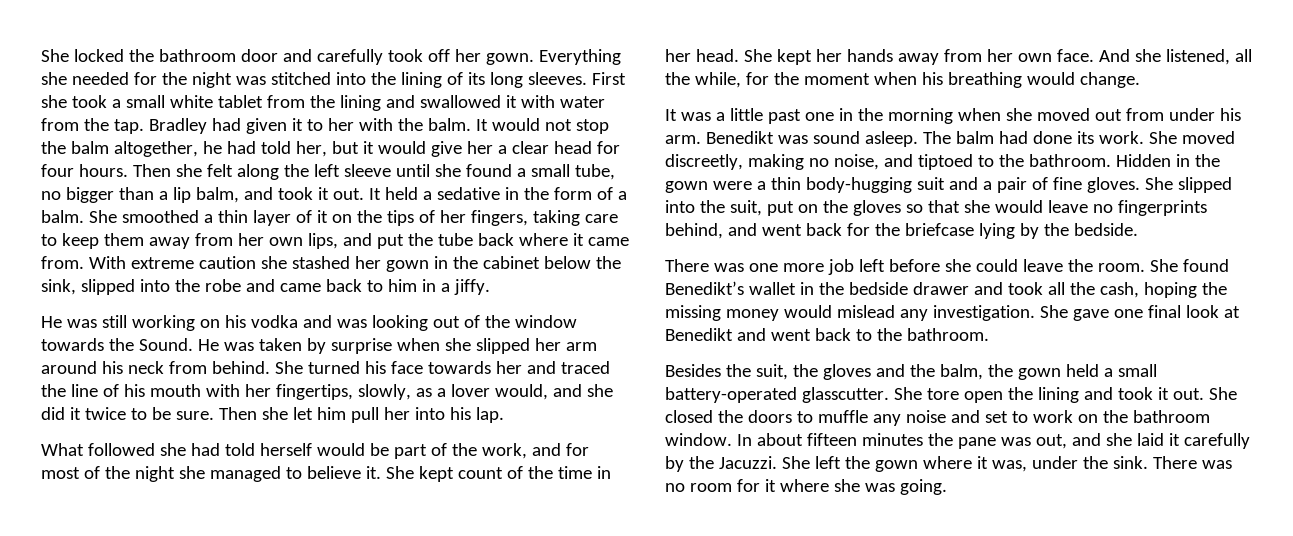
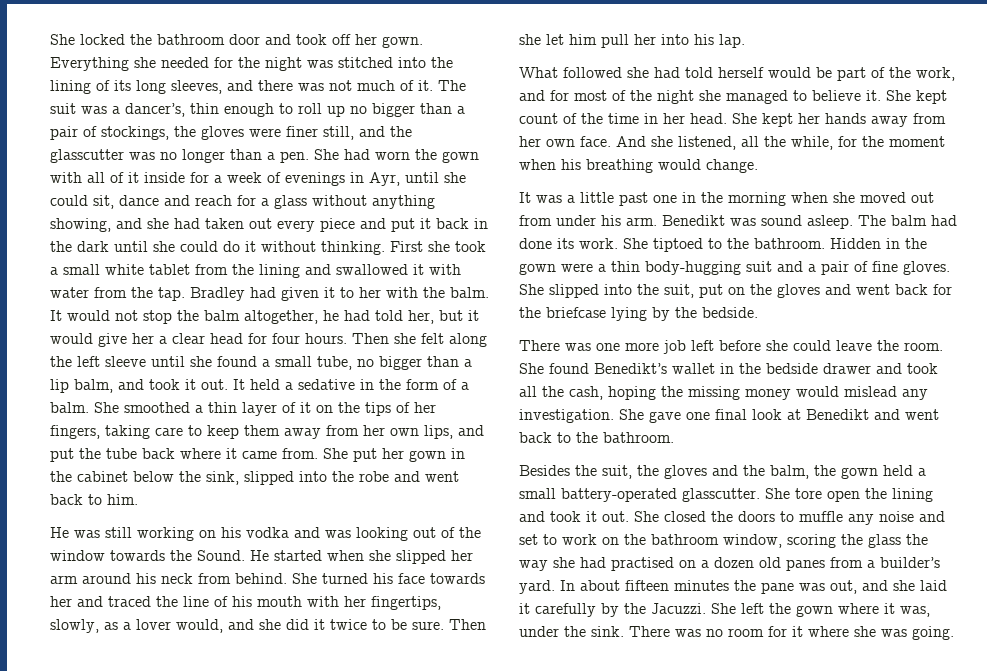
[316,49,383,65] carefully -> (291, 39) none
[527,72,587,85] sleeves. -> [171,80,466,94] [50,103,465,117] [50,126,412,140] [50,149,479,163] [50,172,466,186] [50,195,435,209] [50,218,488,232] [50,241,385,255] sleeves, and there was not much of it. The suit was a dancer’s, thin enough to roll up no bigger than a pair of stockings, the gloves were finer still, and the glasscutter was no longer than a pen. She had worn the gown with all of it inside for a week of evenings in Ayr, until she could sit, dance and reach for a glass without anything showing, and she had taken out every piece and put it back in the dark until she could do it without thinking.
[88,256,350,269] With extreme caution she stashed -> [323,448,377,462] She put
[279,279,490,295] came back to him in a jiffy. -> [425,471,459,482] [50,494,138,505] went back to him.
[223,338,392,354] was taken by surprise -> [274,550,322,561] started
[1181,131,1235,144] [665,154,913,170] moved discreetly, making no noise, and -> (648, 243) none
[905,200,1207,216] [665,223,723,239] so that she would leave no fingerprints behind, -> (820, 291) none
[665,433,732,446] window. -> [723,534,928,548] [519,557,940,571] [519,580,555,594] window, scoring the glass the way she had practised on a dozen old panes from a builder’s yard.

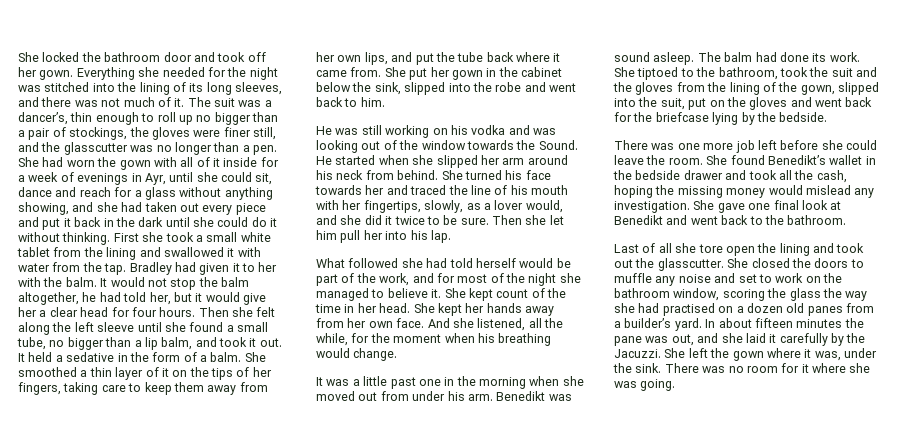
[754,238,927,249] [519,261,950,275] [519,284,544,295] bathroom. Hidden in the gown were a thin body-hugging suit and a pair of fine gloves. She -> [718,67,877,80] [613,82,835,95] bathroom, took the suit and the gloves from the lining of the gown,
[519,465,926,479] [519,488,790,502] Besides the suit, the gloves and the balm, the gown held a small battery-operated glasscutter. She -> [614,243,697,253] Last of all she
[586,511,629,522] it out. -> [614,258,724,271] out the glasscutter.

